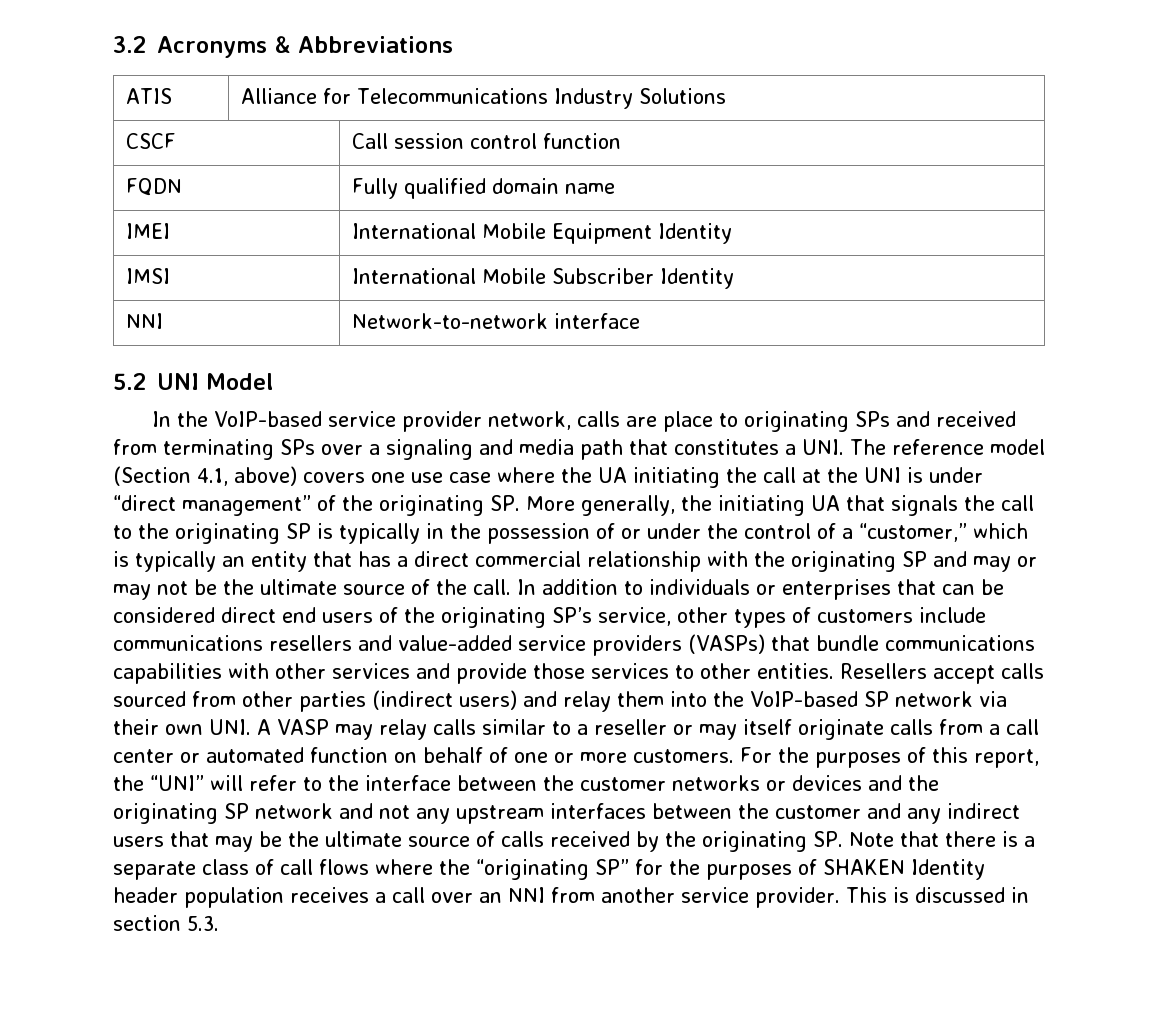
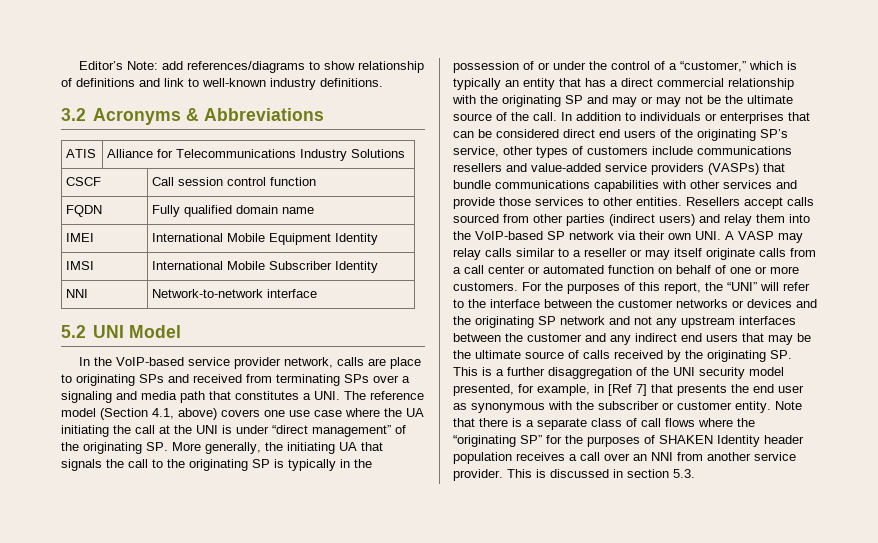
(113, 44) none -> [79,61,425,73] [61,78,383,90] Editor’s Note: add references/diagrams to show relationship of definitions and link to well-known industry definitions. //
(1020, 811) none -> [681,333,702,342] end
(843, 839) none -> [453,367,784,379] [453,384,804,396] [453,401,771,413] This is a further disaggregation of the UNI security model presented, for example, in [Ref 7] that presents the end user as synonymous with the subscriber or customer entity.

